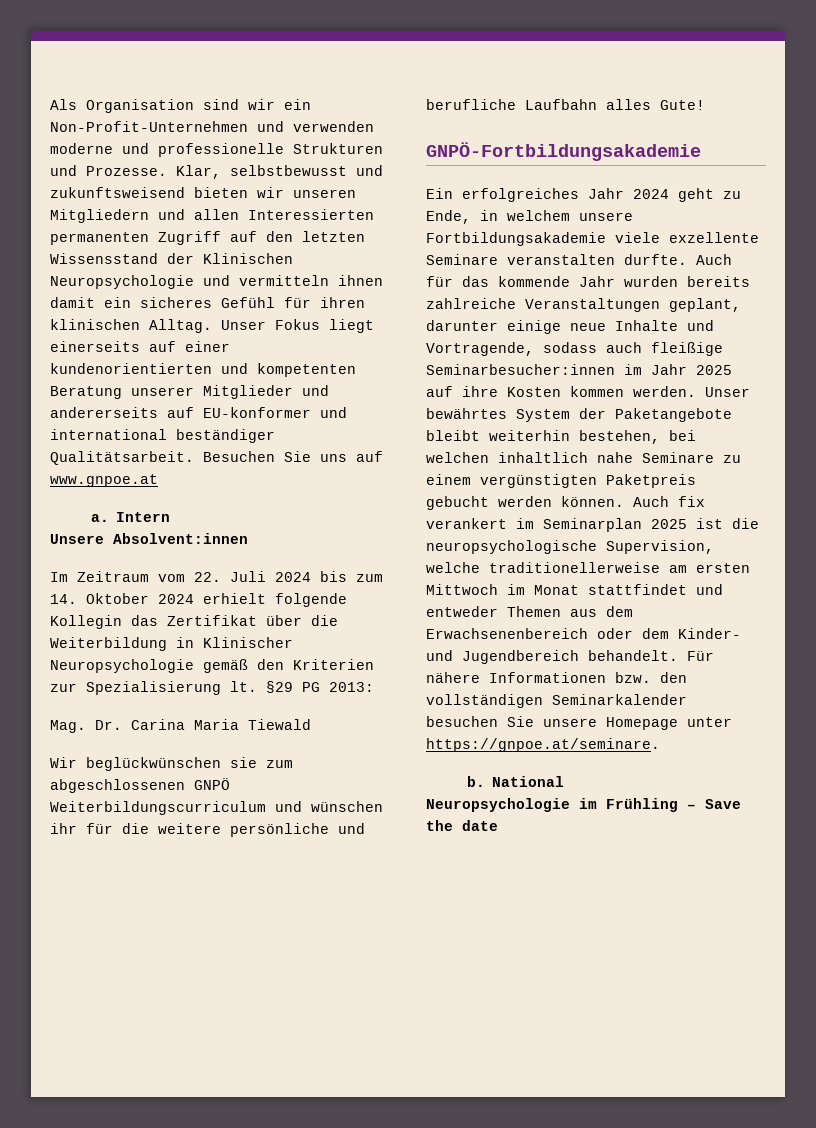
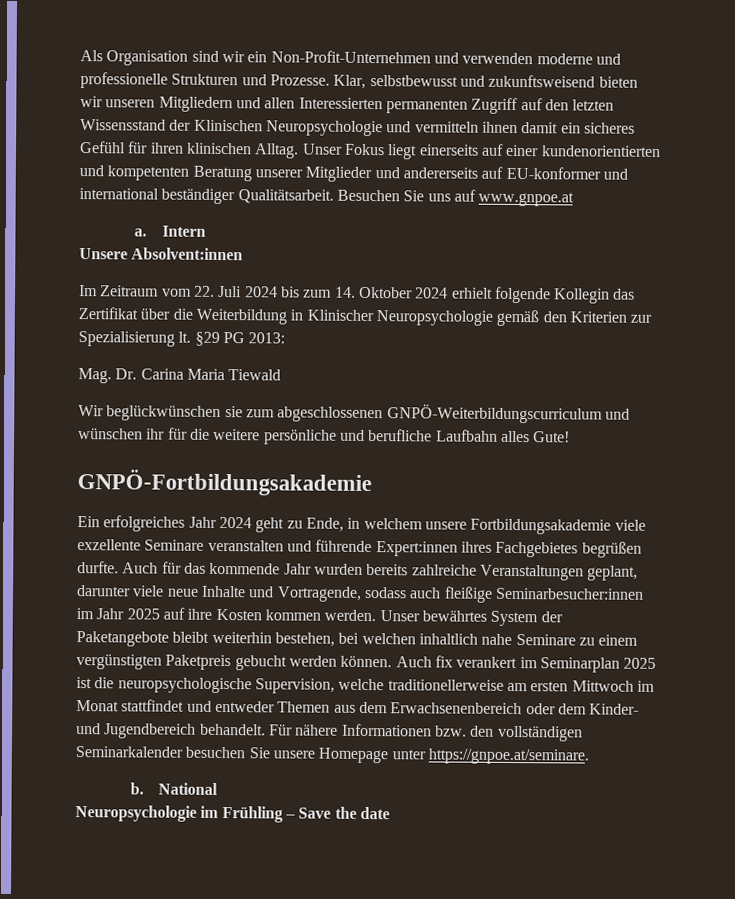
[194,778,230,790] [50,801,266,815] GNPÖ Weiterbildungscurriculum -> [386,404,603,424] GNPÖ-Weiterbildungscurriculum
(615, 259) none -> [286,539,642,558] und führende Expert:innen ihres Fachgebietes begrüßen
[507,320,561,334] einige -> [132,585,165,597] viele

